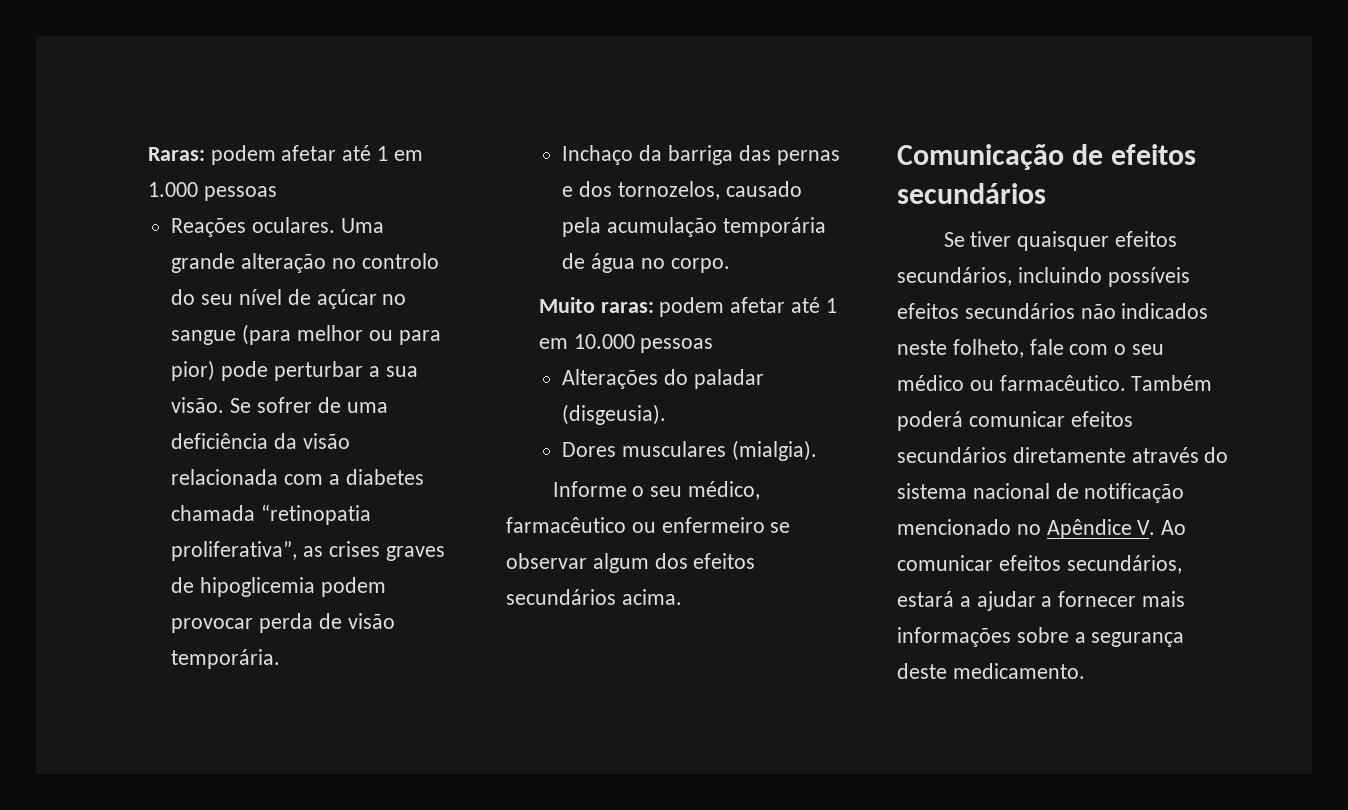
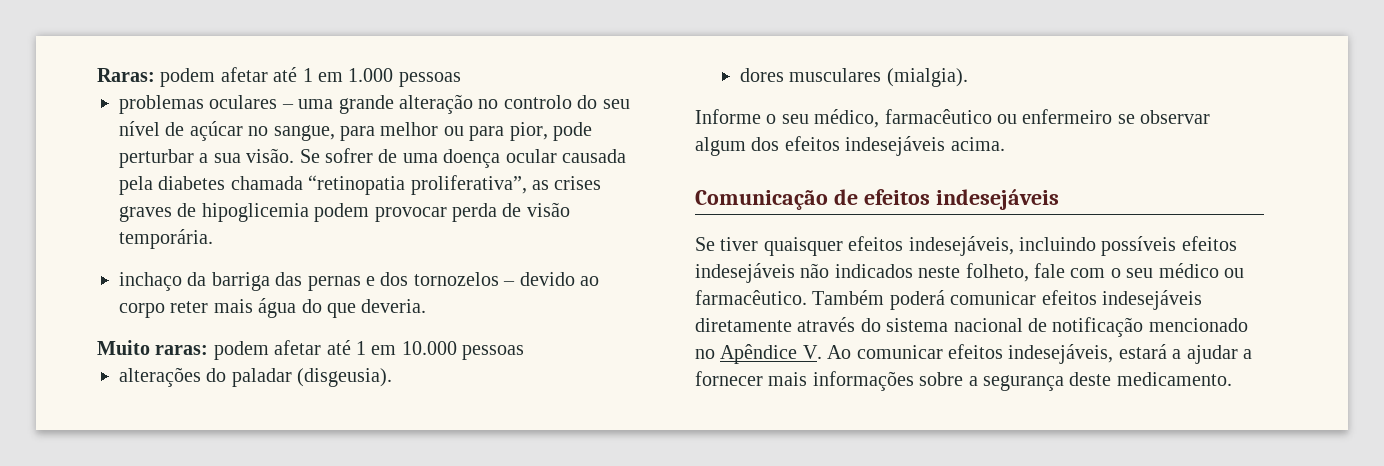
[171,217,384,237] Reações oculares. Uma -> [119,95,334,114] problemas oculares – uma
[171,324,292,345] sangue (para -> [273,125,376,141] sangue, para
[171,360,216,381] pior) -> [509,122,548,141] pior,
[171,433,350,449] [171,469,340,485] deficiência da visão relacionada com a -> [443,149,627,168] [119,176,154,195] doença ocular causada pela
[562,145,634,165] Inchaço -> [119,272,183,291] inchaço
[617,181,802,200] [562,217,826,237] [562,253,730,273] tornozelos, causado pela acumulação temporária de água no corpo. -> [413,272,600,286] [119,298,427,318] tornozelos – devido ao corpo reter mais água do que deveria.
[562,369,659,389] Alterações -> [119,367,202,387] alterações
[562,442,617,457] Dores -> [740,68,785,82] dores
[506,589,616,605] secundários -> [845,136,946,156] indesejáveis
[897,183,1046,204] secundários -> [935,189,1059,210] indesejáveis
[897,267,1012,286] secundários, -> [908,236,1014,256] indesejáveis,
[964,303,1075,319] secundários -> [695,263,795,283] indesejáveis
[897,447,1007,463] secundários -> [1102,290,1202,310] indesejáveis
[1066,555,1182,574] secundários, -> [1008,344,1114,364] indesejáveis,

